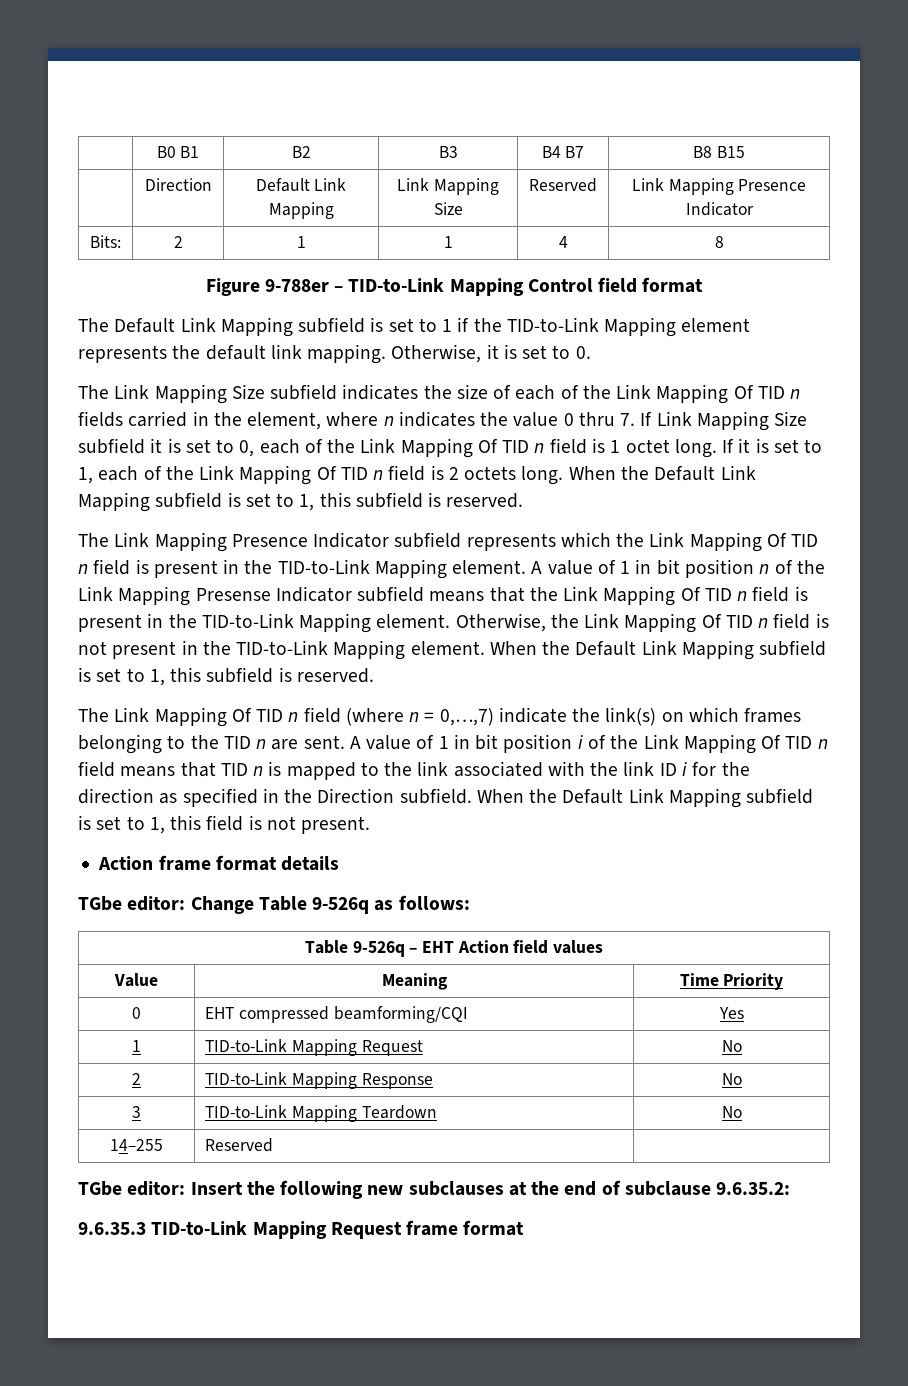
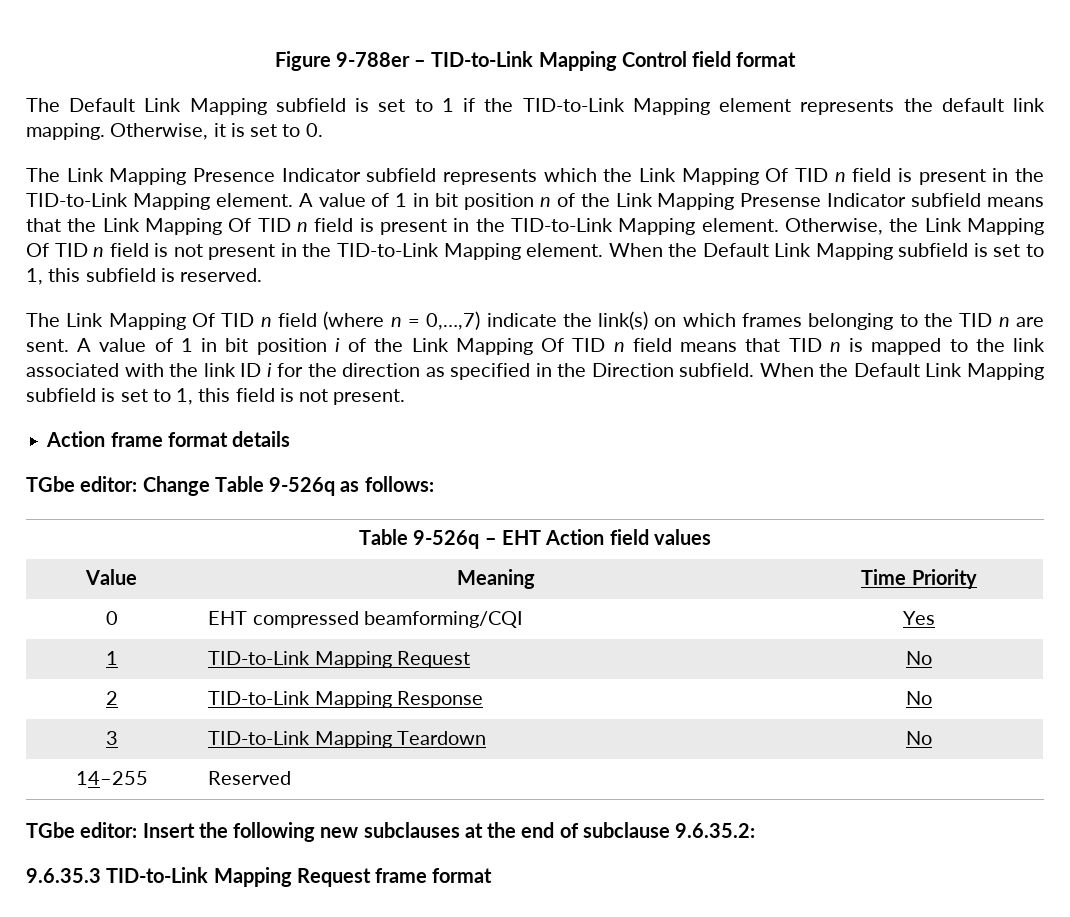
[156,146,200,158] [291,146,311,158] [438,146,458,158] [541,146,585,158] [693,146,745,158] [144,178,212,191] [255,178,347,192] [268,202,334,219] [397,178,499,195] [433,202,463,215] [529,178,597,192] [631,178,807,195] [685,202,754,216] [90,235,121,248] [173,236,183,248] [296,236,306,248] [443,236,453,248] [558,236,568,248] [714,236,724,248] | B0 B1 | B2 | B3 | B4 B7 | B8 B15 // | Direction | Default Link Mapping | Link Mapping Size | Reserved | Link Mapping Presence Indicator // Bits: | 2 | 1 | 1 | 4 | 8 // -> (274, 61) none
[78,384,801,404] [78,411,808,431] [78,438,823,458] [78,465,756,485] [78,492,524,512] // The Link Mapping Size subfield indicates the size of each of the Link Mapping Of TID n fields carried in the element, where n indicates the value 0 thru 7. If Link Mapping Size subfield it is set to 0, each of the Link Mapping Of TID n field is 1 octet long. If it is set to 1, each of the Link Mapping Of TID n field is 2 octets long. When the Default Link Mapping subfield is set to 1, this subfield is reserved. -> (323, 130) none

